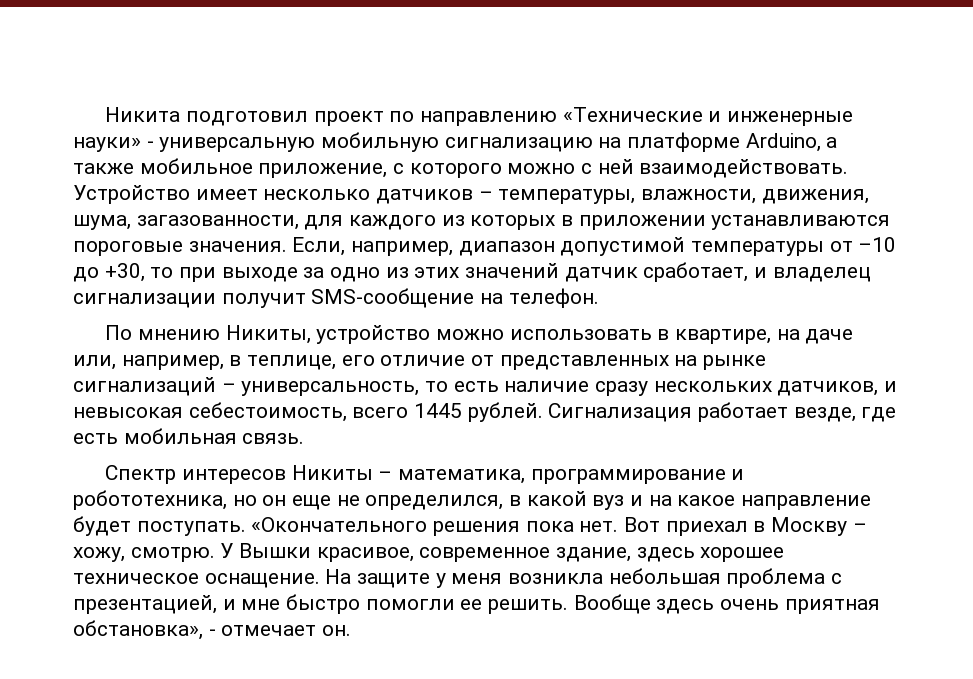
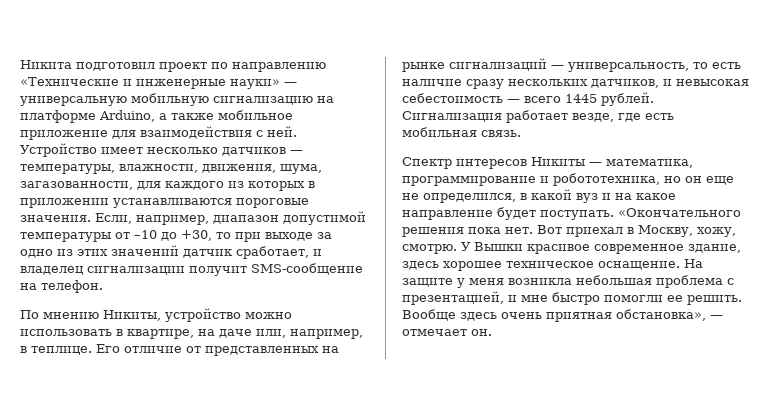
[146,141,154,148] - -> [284,82,297,86] —
[258,159,849,178] приложение, с которого можно с ней взаимодействовать. -> [20,126,297,140] приложение для взаимодействия с ней.
[478,191,493,200] – -> [290,150,303,154] —
[247,355,375,370] теплице, его -> [31,344,120,355] теплице. Его
[221,383,236,392] – -> [551,65,564,69] —
[188,402,347,422] себестоимость, -> [402,93,520,103] себестоимость —
[378,471,393,480] – -> [589,162,602,166] —
[771,517,867,536] Москву – -> [638,225,693,237] Москву,
[316,547,414,562] красивое, -> [527,244,590,254] красивое
[208,629,216,636] - -> [710,315,723,319] —

